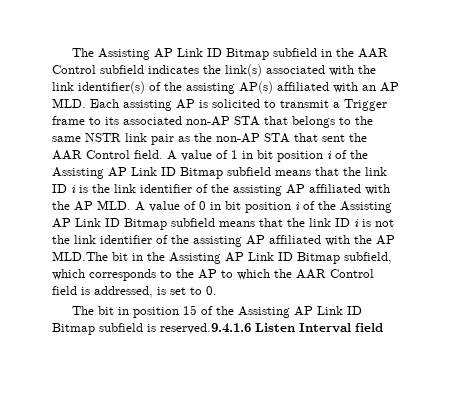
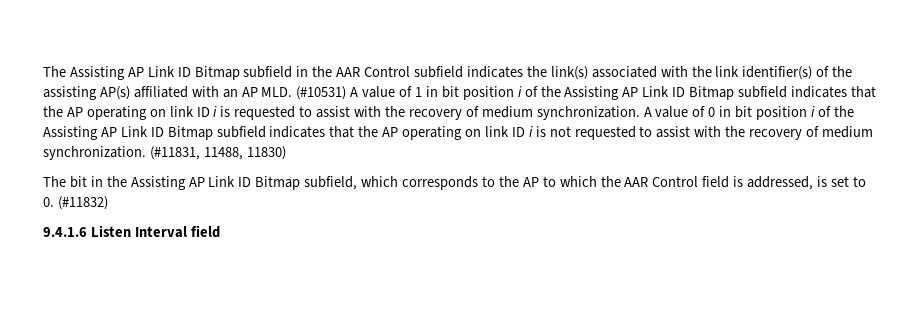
[90,99,387,111] [52,116,373,128] [52,133,367,145] [52,150,163,160] Each assisting AP is solicited to transmit a Trigger frame to its associated non-AP STA that belongs to the same NSTR link pair as the non-AP STA that sent the AAR Control field. -> [296,86,347,100] (#10531)
[275,167,387,176] [52,184,390,196] [52,200,131,211] means that the link ID i is the link identifier of the assisting AP affiliated with the AP MLD. -> [790,86,876,98] [43,106,640,120] indicates that the AP operating on link ID i is requested to assist with the recovery of medium synchronization.
[219,218,305,227] means that the -> [269,126,482,140] indicates that the AP operating on
[52,235,395,247] [52,251,108,261] the link identifier of the assisting AP affiliated with the AP MLD.The -> [574,126,873,140] [43,146,286,160] [43,176,66,187] requested to assist with the recovery of medium synchronization. (#11831, 11488, 11830) // The
[72,305,363,318] [52,323,251,335] // The bit in position 15 of the Assisting AP Link ID Bitmap subfield is reserved.9.4.1.6 -> [57,196,108,210] [43,227,87,237] (#11832) // 9.4.1.6

